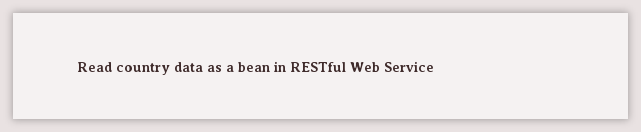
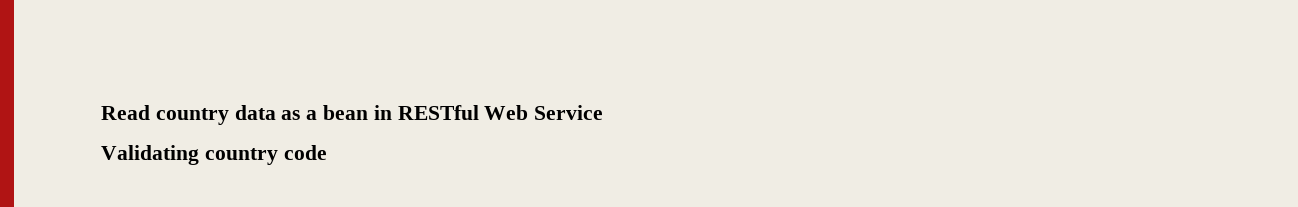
(434, 66) none -> [101,145,327,165] // Validating country code

